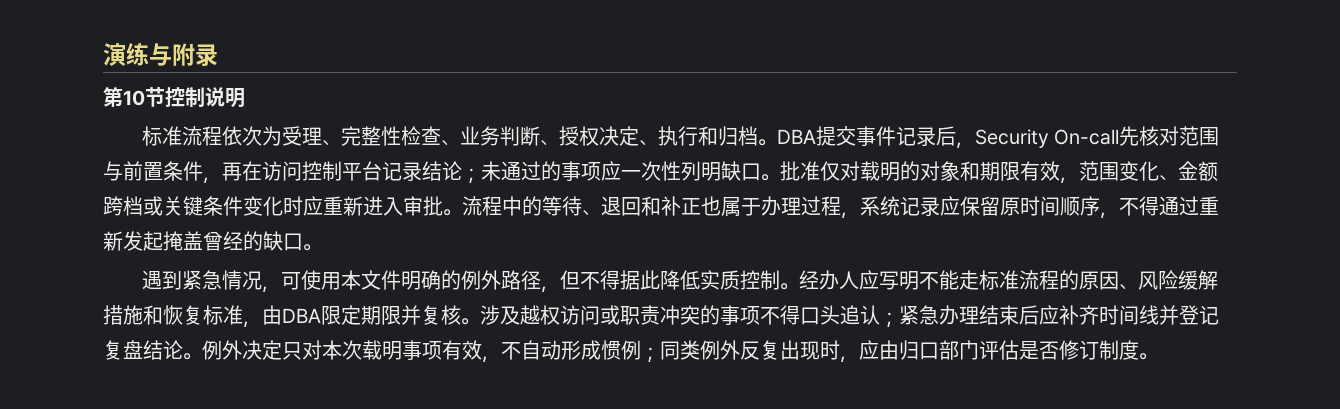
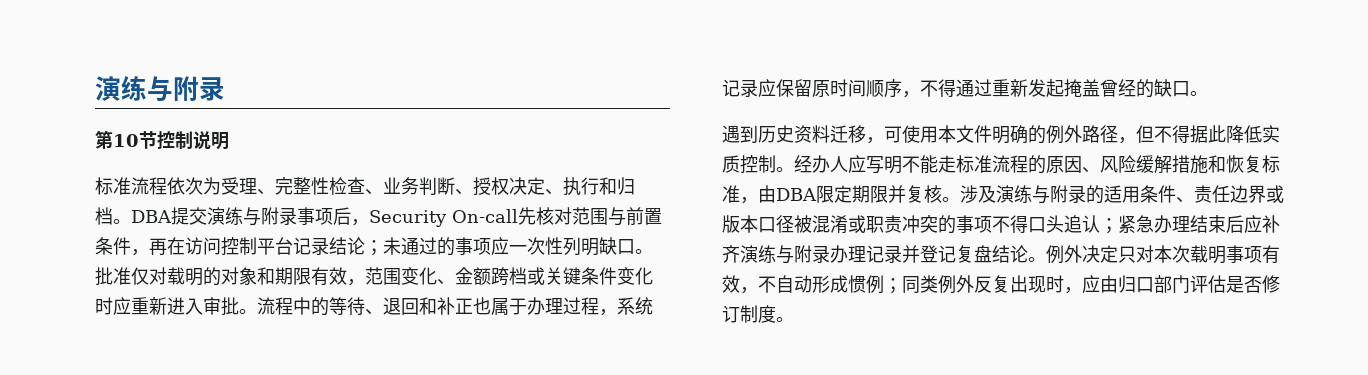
[856,126,937,146] 事件记录 -> [207,207,333,226] 演练与附录事项
[182,270,263,290] 紧急情况 -> [758,125,866,143] 历史资料迁移
[520,305,600,325] 越权访问 -> [996,185,1284,204] [722,215,848,234] 演练与附录的适用条件、责任边界或版本口径被混淆
[1099,305,1159,325] 时间线 -> [740,245,902,264] 演练与附录办理记录

